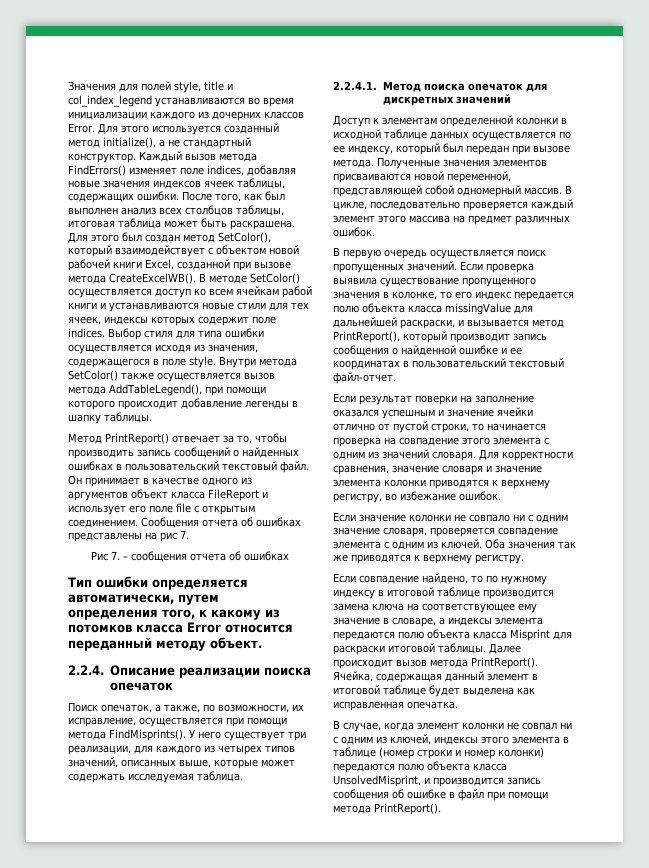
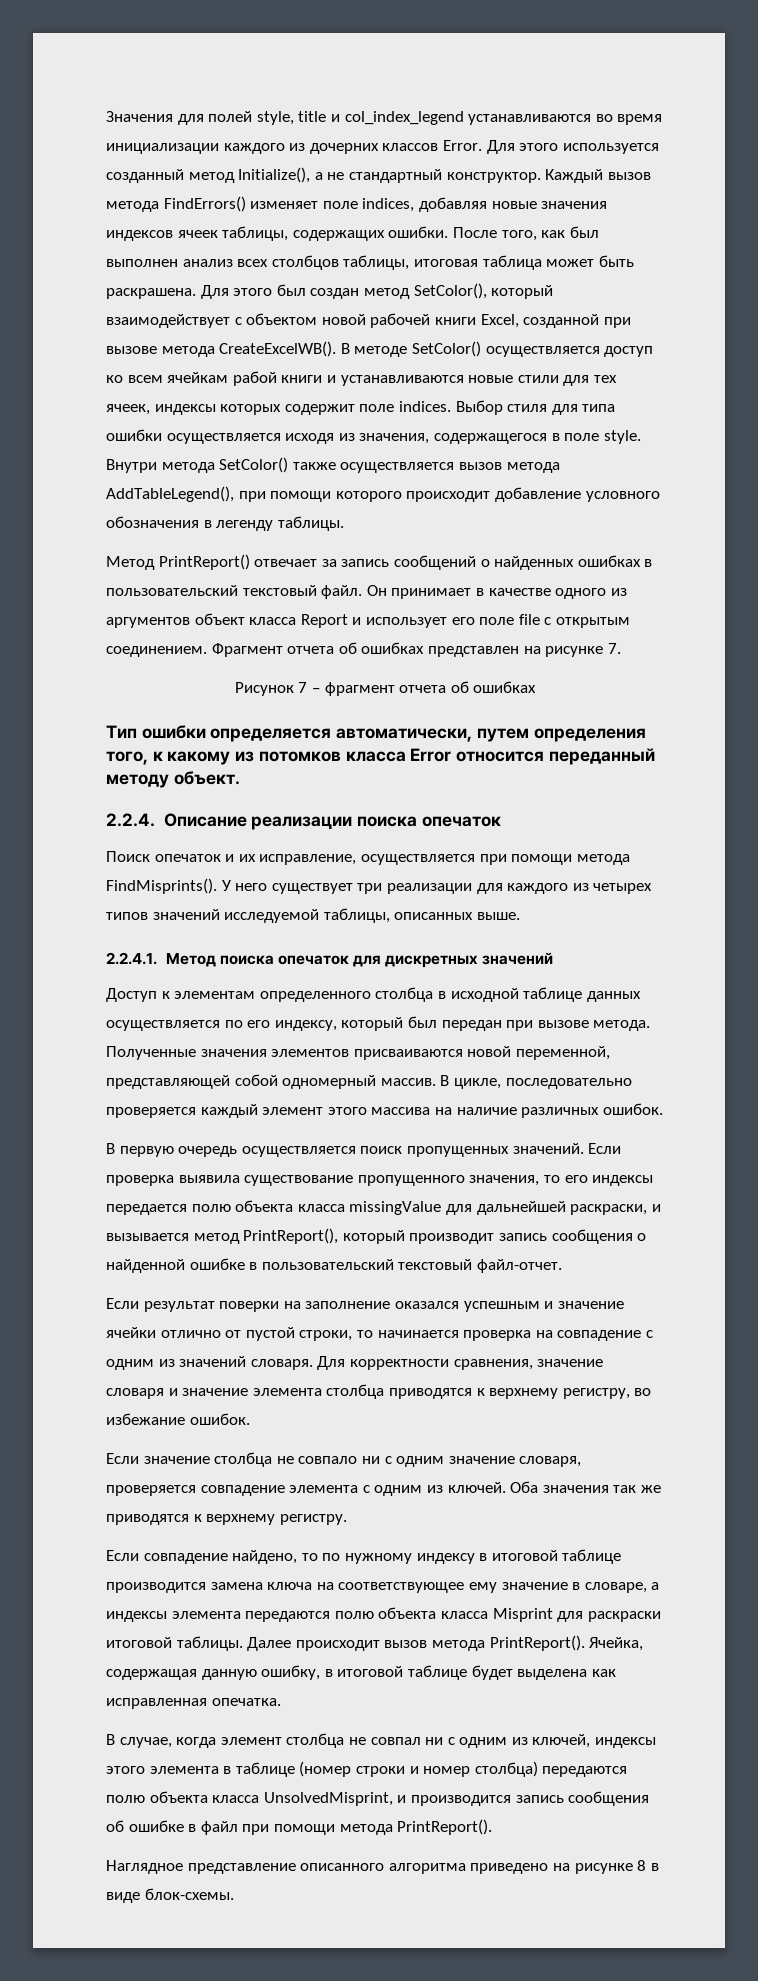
[103,137,156,148] initialize(), -> [238,167,311,183] Initialize(),
[245,400,298,409] [68,414,101,424] легенды в шапку -> [585,491,660,502] [106,516,274,531] условного обозначения в легенду
[237,433,287,444] [68,449,134,459] то, чтобы производить -> (337, 563) none
[208,489,259,501] FileReport -> [300,614,348,628] Report
[141,517,301,528] [68,530,189,542] [91,551,187,562] Сообщения отчета об ошибках представлены на рис 7. // Рис 7. – сообщения -> [211,642,621,657] [234,682,395,696] Фрагмент отчета об ошибках представлен на рисунке 7. // Рисунок 7 – фрагмент
[101,704,289,713] опечаток, а также, по возможности, -> [154,854,235,862] опечаток и
[68,745,131,755] реализации, -> [386,883,472,894] реализации
[68,757,295,769] [68,771,243,783] значений, описанных выше, которые может содержать исследуемая таблица. -> [152,908,520,923] значений исследуемой таблицы, описанных выше.
[440,115,558,127] определенной колонки -> [259,987,434,1002] определенного столбца
[333,145,345,153] ее -> [247,1020,271,1028] его
[468,215,512,225] предмет -> [456,1107,517,1115] наличие
[333,291,437,300] значения в колонке, -> [469,1175,540,1186] значения,
[475,291,511,300] индекс -> [592,1175,654,1186] индексы
[501,347,522,355] [333,360,400,370] и ее координатах -> (245, 1264) none
[462,437,541,445] этого элемента -> (642, 1335) none
[384,479,426,487] колонки -> [326,1384,385,1399] столбца
[409,514,451,522] колонки -> [214,1452,273,1467] столбца
[445,671,529,682] данный элемент -> [201,1665,321,1680] данную ошибку,
[462,722,504,730] колонки -> [286,1733,345,1748] столбца
[498,747,544,758] колонки) -> [474,1761,538,1777] столбца)
(441, 809) none -> [106,1860,659,1874] [106,1888,234,1903] // Наглядное представление описанного алгоритма приведено на рисунке 8 в виде блок-схемы.

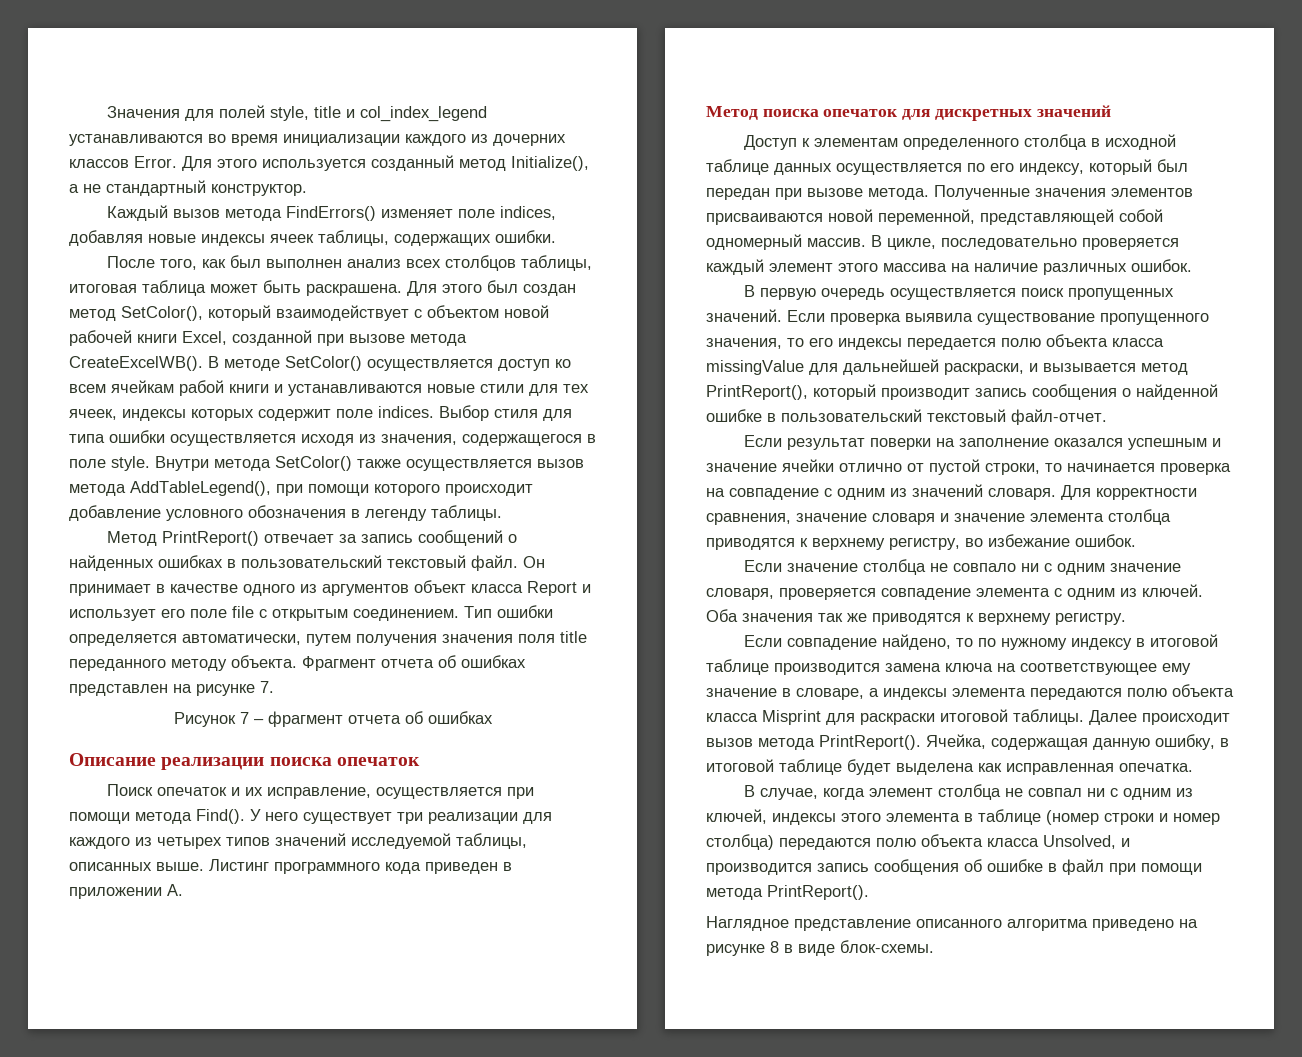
(541, 177) none -> (307, 190) //
[541,201,608,209] [106,230,173,241] значения индексов -> [201,234,265,246] индексы
(449, 232) none -> (556, 236) //
(207, 651) none -> [464,605,553,618] [69,631,587,646] [69,655,297,671] Тип ошибки определяется автоматически, путем получения значения поля title переданного методу объекта.
[106,725,646,742] [106,748,655,765] [106,771,240,788] [106,813,155,827] Тип ошибки определяется автоматически, путем определения того, к какому из потомков класса Error относится переданный методу объект. // 2.2.4. -> (493, 717) none
[106,878,217,894] FindMisprints(). -> [196,809,245,824] Find().
[106,952,157,965] // 2.2.4.1. -> [209,859,512,874] [69,884,183,899] Листинг программного кода приведен в приложении А. //
[263,1792,393,1806] UnsolvedMisprint, -> [1043,835,1116,849] Unsolved,

